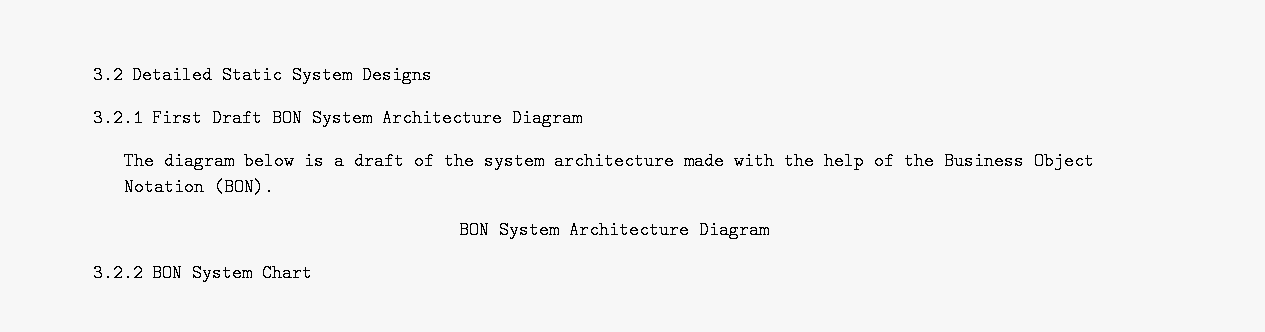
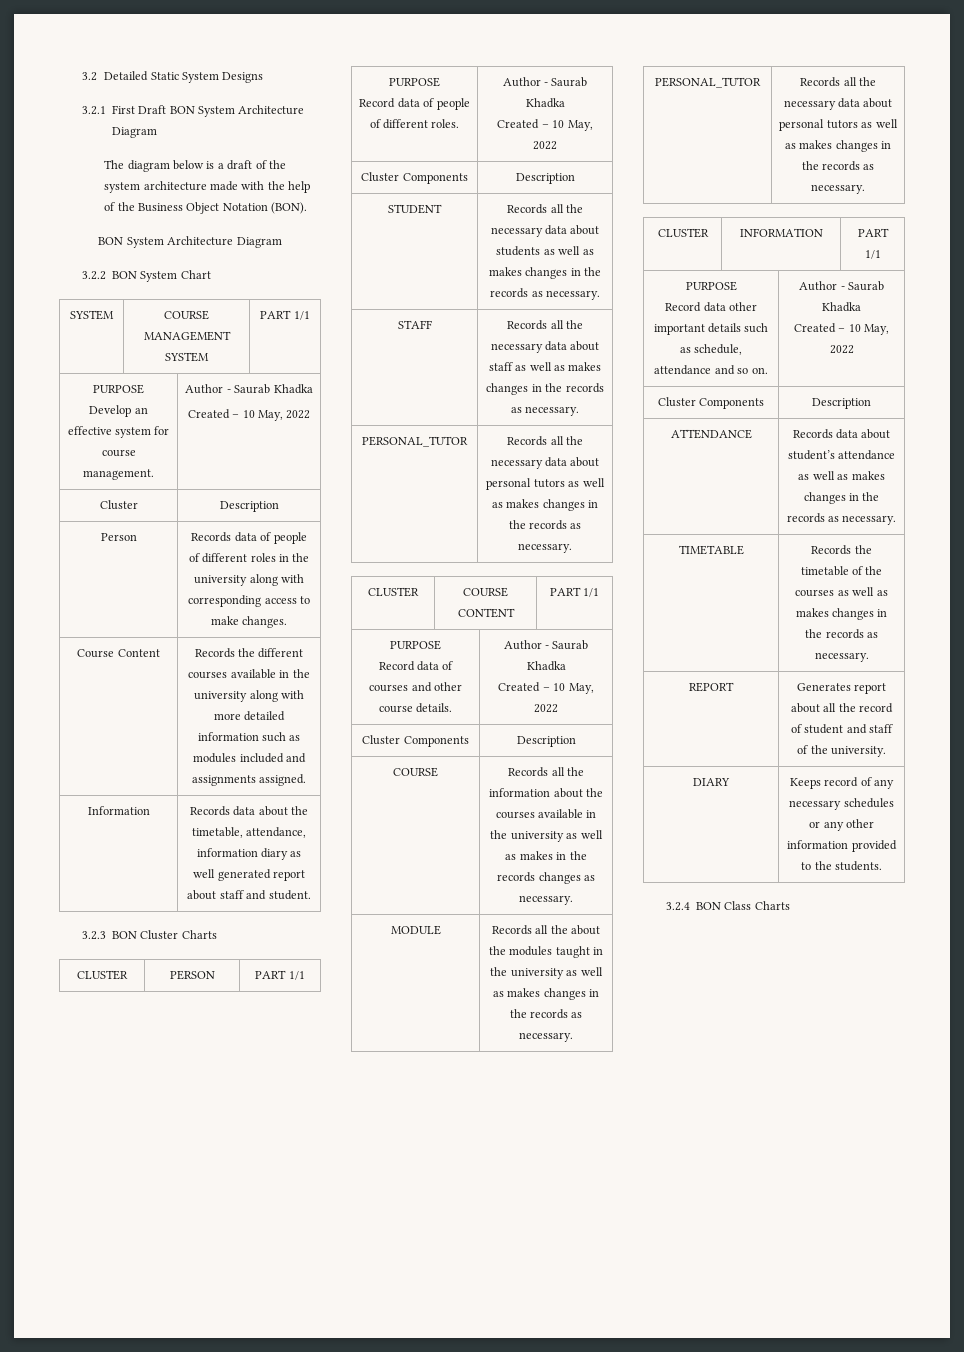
(313, 273) none -> [70,310,114,320] [164,310,209,320] [143,331,231,341] [165,352,209,362] [260,310,310,320] [93,384,144,394] [89,405,148,417] [67,426,170,438] [101,449,136,457] [83,469,154,480] [185,384,313,394] [187,409,311,421] [99,500,138,510] [219,501,279,512] [100,533,137,541] [191,532,307,544] [188,553,310,563] [194,574,304,586] [188,595,310,607] [210,616,288,628] [77,649,160,658] [194,648,304,658] [188,669,310,679] [194,690,304,702] [213,711,286,721] [197,732,301,742] [193,753,306,763] [191,774,307,786] [87,806,150,815] [189,806,309,816] [191,827,307,838] [196,848,302,860] [193,869,305,881] [187,890,311,900] [81,930,217,940] [77,970,128,980] [169,970,215,980] [255,970,305,980] [389,77,440,87] [359,98,470,110] [369,119,460,129] [502,77,588,87] [525,98,565,108] [497,119,593,131] [533,141,557,150] [361,172,468,184] [515,173,575,184] [388,204,442,214] [507,204,583,214] [490,225,600,237] [496,246,594,256] [488,267,602,279] [490,288,600,300] [397,320,432,329] [507,320,583,330] [490,341,600,353] [488,362,602,371] [486,383,604,395] [510,406,580,416] [362,436,468,447] [507,436,583,446] [490,457,600,469] [486,478,605,490] [491,499,599,511] [508,520,582,530] [518,543,572,553] [368,587,419,597] [463,587,508,597] [457,608,515,618] [549,587,600,597] [390,640,441,650] [378,661,454,671] [369,682,462,692] [378,703,453,713] [503,640,589,650] [526,661,566,671] [498,682,594,694] [534,704,558,713] [362,735,469,747] [516,736,576,747] [393,767,438,777] [508,767,584,777] [489,788,603,798] [495,809,597,819] [490,830,603,842] [505,851,587,860] [497,872,595,884] [519,895,573,905] [390,925,441,935] [491,925,601,935] [488,946,604,958] [490,967,603,979] [492,988,600,1000] [509,1009,583,1019] [519,1032,573,1042] [655,77,761,88] [800,77,876,87] [783,98,893,110] [779,119,898,131] [784,140,892,152] [801,161,875,171] [811,184,865,194] [657,228,709,238] [739,228,823,237] [857,228,889,237] [864,250,881,259] [685,281,737,291] [665,302,757,312] [653,323,769,335] [679,344,743,355] [654,365,768,375] [799,281,884,291] [822,302,861,312] [793,323,890,335] [829,345,854,354] [657,397,765,409] [812,398,871,409] [670,429,752,439] [792,429,891,439] [787,450,896,460] [798,471,885,480] [803,492,880,504] [786,513,897,525] [678,545,744,555] [811,545,872,555] [800,566,883,576] [795,587,888,597] [795,608,888,620] [805,629,878,639] [814,652,869,662] [689,682,734,692] [796,683,887,694] [790,703,894,713] [790,724,894,734] [797,745,886,757] [693,778,730,786] [789,777,895,789] [789,798,894,810] [809,819,874,831] [787,840,897,852] [801,861,882,871] [665,901,790,911] // SYSTEM | COURSE MANAGEMENT SYSTEM | PART 1/1 // PURPOSE // Develop an effective system for course management. | Author - Saurab Khadka // Created – 10 May, 2022 // Cluster | Description // Person | Records data of people of different roles in the university along with corresponding access to make changes. // Course Content | Records the different courses available in the university along with more detailed information such as modules included and assignments assigned. // Information | Records data about the timetable, attendance, information diary as well generated report about staff and student. // 3.2.3 BON Cluster Charts // CLUSTER | PERSON | PART 1/1 // PURPOSE // Record data of people of different roles. | Author - Saurab Khadka // Created – 10 May, 2022 // Cluster Components | Description // STUDENT | Records all the necessary data about students as well as makes changes in the records as necessary. // STAFF | Records all the necessary data about staff as well as makes changes in the records as necessary. // PERSONAL_TUTOR | Records all the necessary data about personal tutors as well as makes changes in the records as necessary. // CLUSTER | COURSE CONTENT | PART 1/1 // PURPOSE // Record data of courses and other course details. | Author - Saurab Khadka // Created – 10 May, 2022 // Cluster Components | Description // COURSE | Records all the information about the courses available in the university as well as makes in the records changes as necessary. // MODULE | Records all the about the modules taught in the university as well as makes changes in the records as necessary. // PERSONAL_TUTOR | Records all the necessary data about personal tutors as well as makes changes in the records as necessary. // CLUSTER | INFORMATION | PART 1/1 // PURPOSE // Record data other important details such as schedule, attendance and so on. | Author - Saurab Khadka // Created – 10 May, 2022 // Cluster Components | Description // ATTENDANCE | Records data about student’s attendance as well as makes changes in the records as necessary. // TIMETABLE | Records the timetable of the courses as well as makes changes in the records as necessary. // REPORT | Generates report about all the record of student and staff of the university. // DIARY | Keeps record of any necessary schedules or any other information provided to the students. // 3.2.4 BON Class Charts

